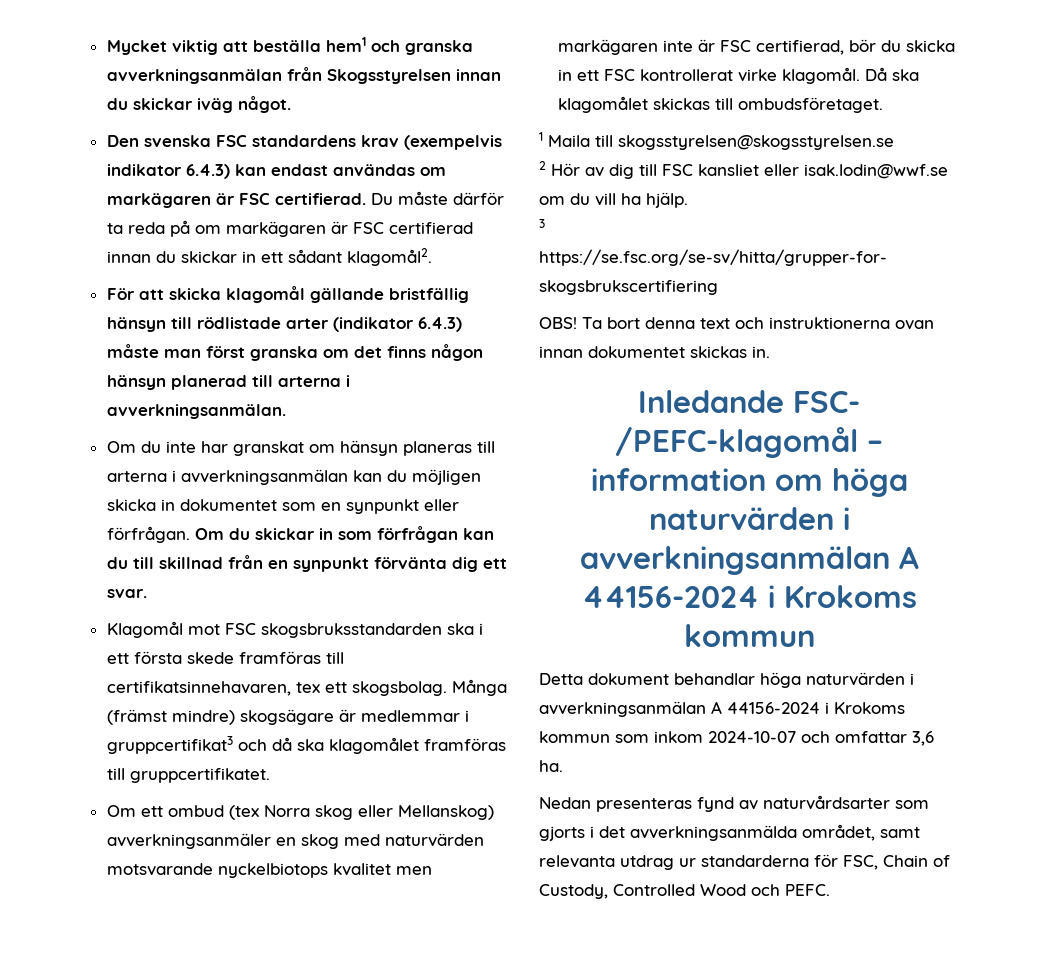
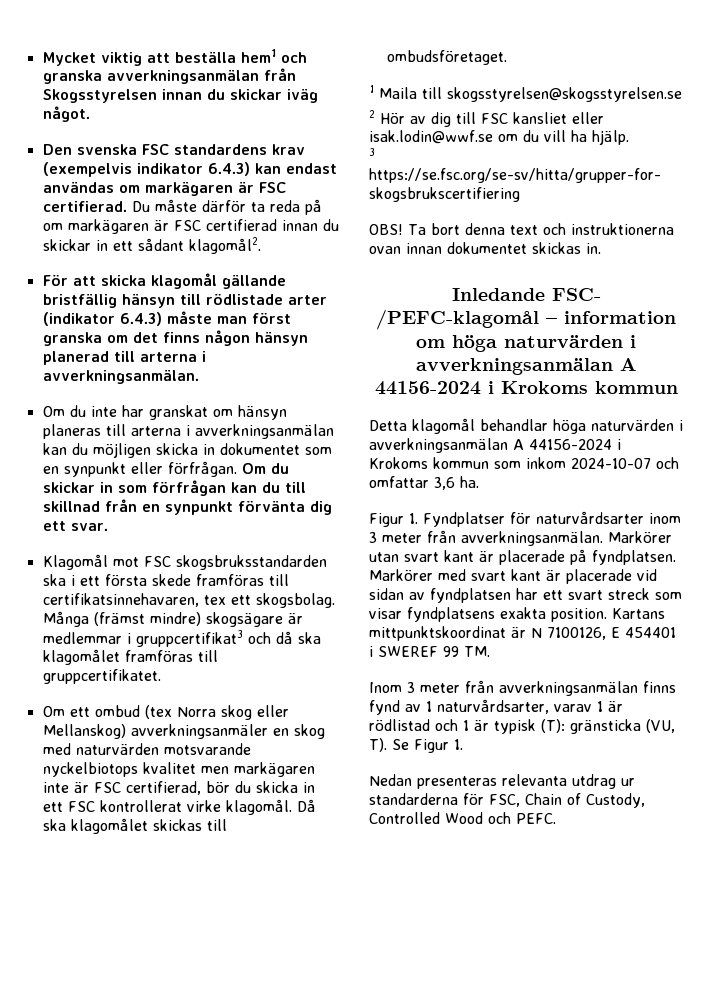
[588,673,669,685] dokument -> [412,418,475,434] klagomål
[539,795,929,812] [539,824,920,841] Nedan presenteras fynd av naturvårdsarter som gjorts i det avverkningsanmälda området, samt -> [369,511,681,527] [369,530,672,546] [369,549,676,565] [369,569,657,584] [369,588,682,603] [369,607,665,622] [369,626,676,641] [369,646,490,657] [369,680,676,696] [369,699,623,715] [369,719,675,734] [369,738,463,753] [369,774,497,789] Figur 1. Fyndplatser för naturvårdsarter inom 3 meter från avverkningsanmälan. Markörer utan svart kant är placerade på fyndplatsen. Markörer med svart kant är placerade vid sidan av fyndplatsen har ett svart streck som visar fyndplatsens exakta position. Kartans mittpunktskoordinat är N 7100126, E 454401 i SWEREF 99 TM. // Inom 3 meter från avverkningsanmälan finns fynd av 1 naturvårdsarter, varav 1 är rödlistad och 1 är typisk (T): gränsticka (VU, T). Se Figur 1. // Nedan presenteras

